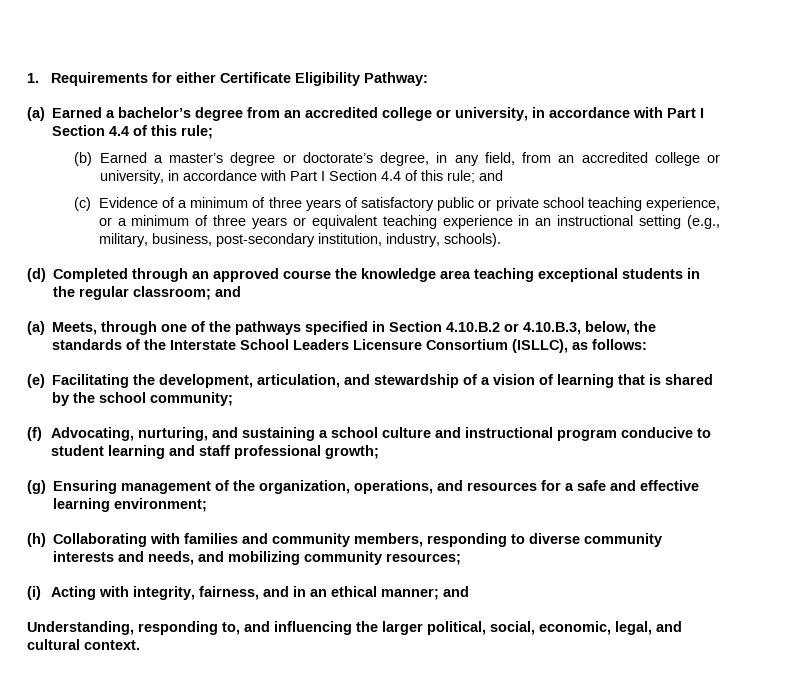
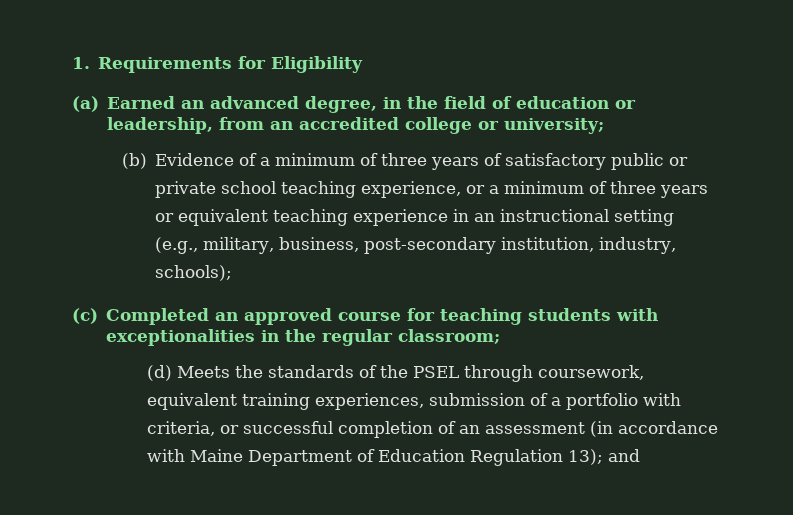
[175,72,291,83] either Certificate -> (267, 62) none
[363,72,428,86] Pathway: -> (364, 64) none
[106,107,705,121] [52,125,214,139] [74,152,720,166] [99,170,503,184] [74,197,92,211] a bachelor’s degree from an accredited college or university, in accordance with Part I Section 4.4 of this rule; // (b) Earned a master’s degree or doctorate’s degree, in any field, from an accredited college or university, in accordance with Part I Section 4.4 of this rule; and // (c) -> [181,96,637,113] [107,117,605,134] [121,153,147,169] an advanced degree, in the field of education or leadership, from an accredited college or university; // (b)
[443,233,501,247] [27,268,701,282] [53,286,242,300] [27,321,657,335] [52,339,648,353] [27,374,714,388] [52,392,234,406] [27,427,711,441] [50,445,379,459] [27,480,700,494] [53,498,208,512] [27,533,663,547] [53,551,462,565] [27,586,469,600] [27,621,682,635] [27,639,140,650] schools). // (d) Completed through an approved course the knowledge area teaching exceptional students in the regular classroom; and // (a) Meets, through one of the pathways specified in Section 4.10.B.2 or 4.10.B.3, below, the standards of the Interstate School Leaders Licensure Consortium (ISLLC), as follows: // (e) Facilitating the development, articulation, and stewardship of a vision of learning that is shared by the school community; // (f) Advocating, nurturing, and sustaining a school culture and instructional program conducive to student learning and staff professional growth; // (g) Ensuring management of the organization, operations, and resources for a safe and effective learning environment; // (h) Collaborating with families and community members, responding to diverse community interests and needs, and mobilizing community resources; // (i) Acting with integrity, fairness, and in an ethical manner; and // Understanding, responding to, and influencing the larger political, social, economic, legal, and cultural context. -> [155,265,233,281] [72,308,659,325] [106,329,501,346] [146,365,644,382] [146,393,681,410] [146,421,718,438] [146,449,640,466] schools); // (c) Completed an approved course for teaching students with exceptionalities in the regular classroom; // (d) Meets the standards of the PSEL through coursework, equivalent training experiences, submission of a portfolio with criteria, or successful completion of an assessment (in accordance with Maine Department of Education Regulation 13); and

